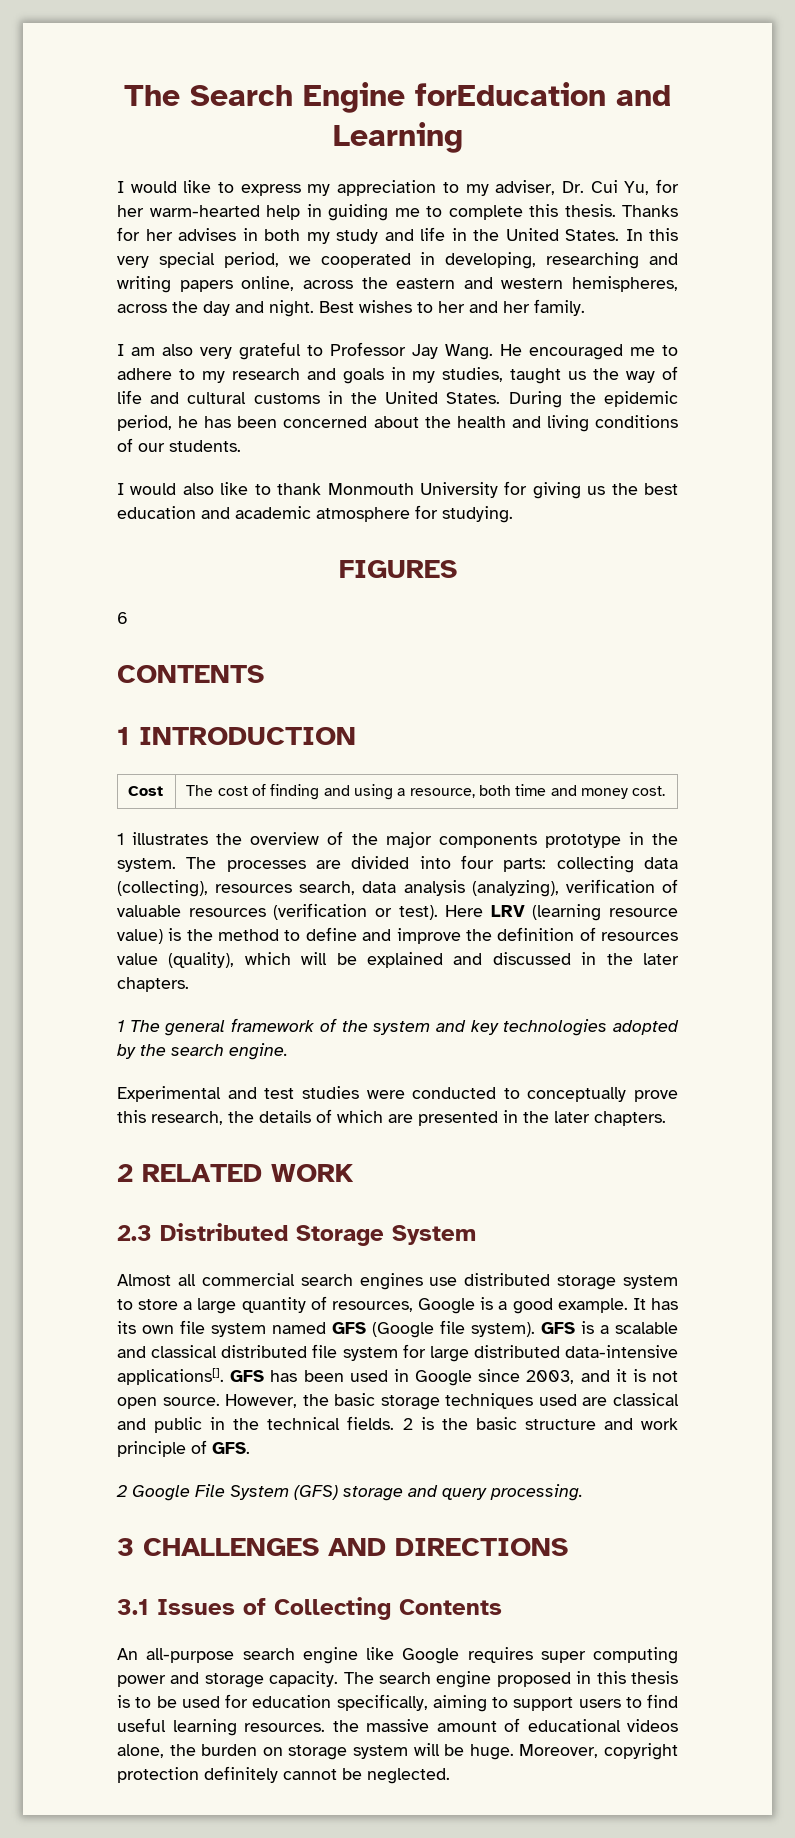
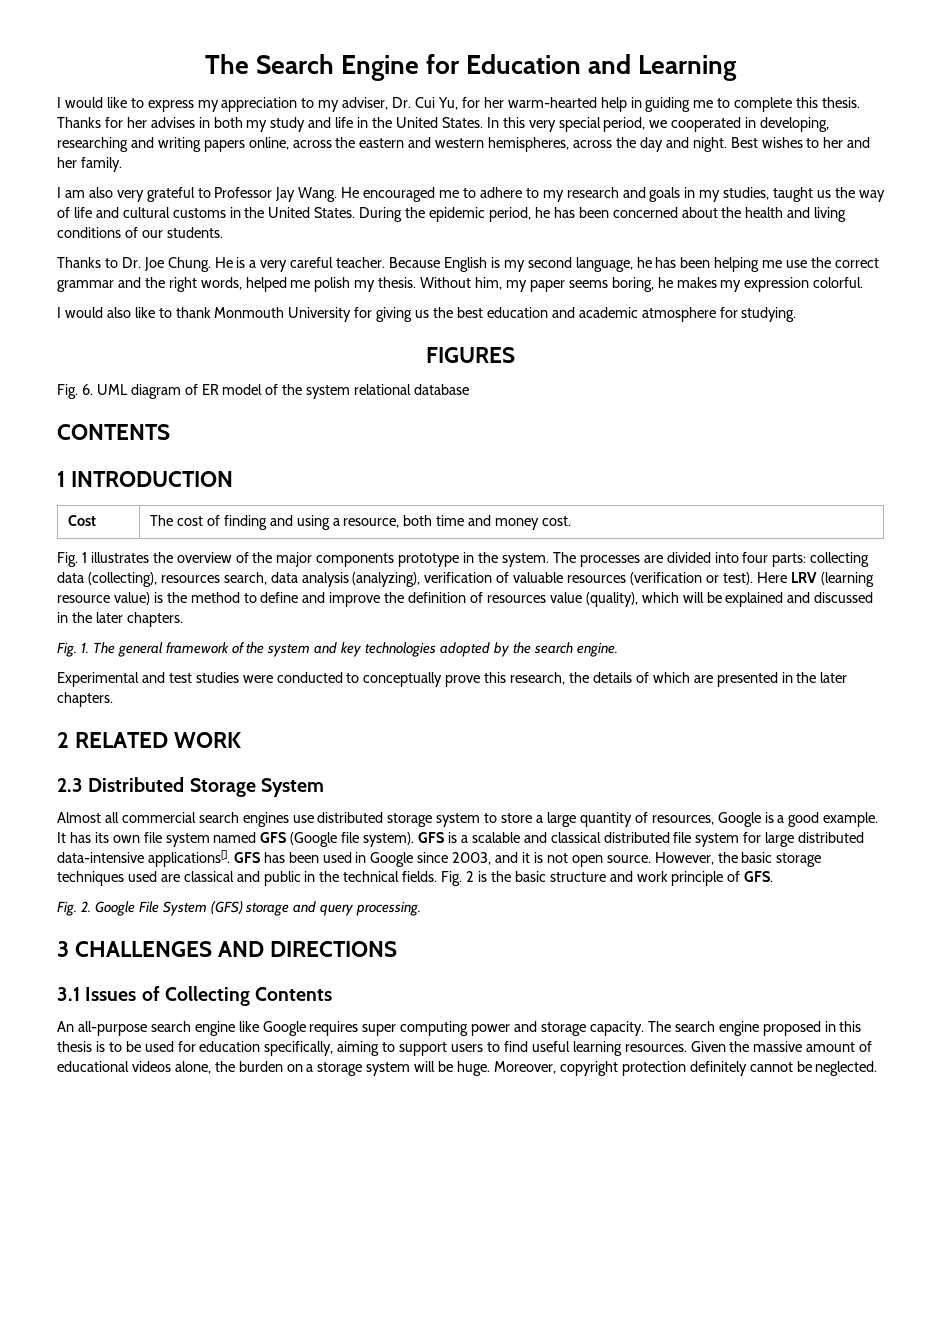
[415,82,606,106] forEducation -> [425,54,582,74] for Education
(241, 446) none -> [57,257,879,272] [57,277,864,292] // Thanks to Dr. Joe Chung. He is a very careful teacher. Because English is my second language, he has been helping me use the correct grammar and the right words, helped me polish my thesis. Without him, my paper seems boring, he makes my expression colorful.
[117,612,128,624] 6 -> [57,384,470,399] Fig. 6. UML diagram of ER model of the system relational database
(666, 791) none -> [57,552,78,567] Fig.
[117,1020,124,1032] 1 -> [57,642,89,657] Fig. 1.
(395, 1423) none -> [441,871,463,886] Fig.
[116,1485,127,1497] 2 -> [57,901,91,916] Fig. 2.
(325, 1727) none -> [690,1041,726,1052] Given
(283, 1751) none -> [306,1064,314,1072] a

